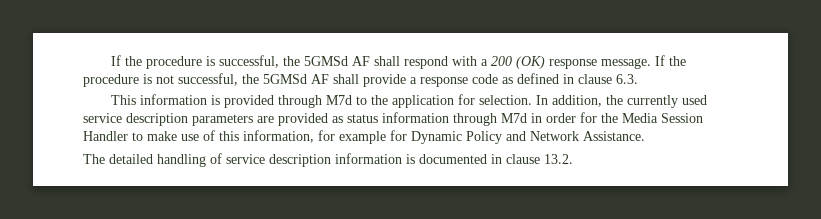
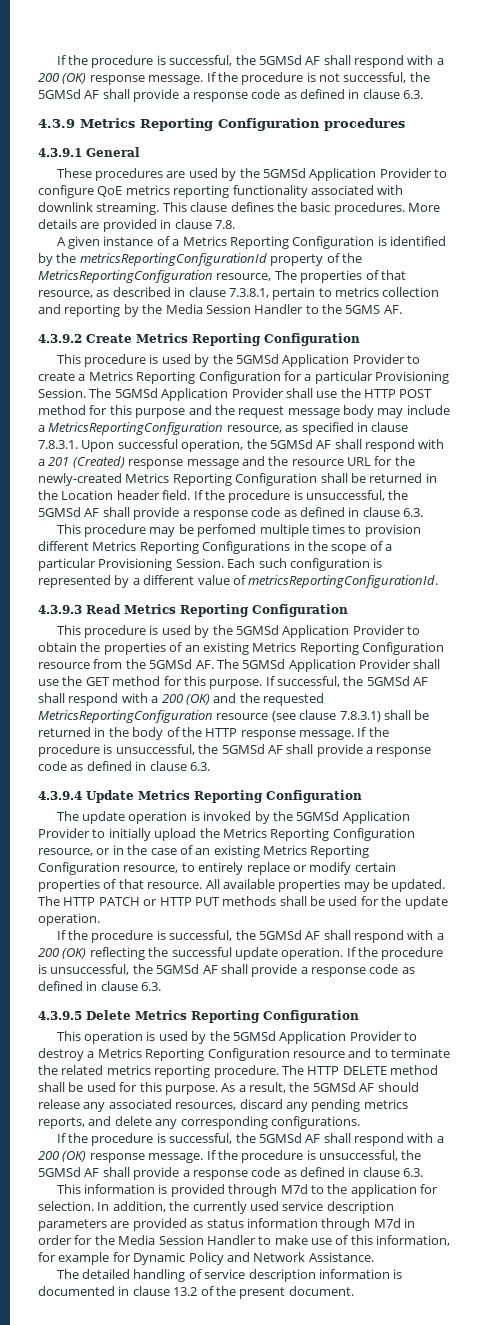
(638, 79) none -> [38,118,405,131] [38,147,140,157] [56,168,448,181] [38,185,404,198] [38,202,440,215] [38,219,235,232] [56,236,447,249] [38,253,362,266] [38,270,406,283] [38,287,440,300] [38,304,402,317] [38,333,360,346] [56,354,421,367] [38,371,449,384] [38,388,433,401] [38,405,450,418] [38,422,409,435] [38,439,445,452] [38,456,415,469] [38,473,437,486] [38,490,409,503] [38,507,424,520] [56,524,421,537] [38,541,392,554] [38,558,383,571] [38,575,439,588] [38,604,348,617] [56,625,421,638] [38,642,444,655] [38,659,441,672] [38,676,429,689] [38,693,324,706] [38,710,430,723] [38,727,389,740] [38,744,432,757] [38,761,210,771] [38,790,362,803] [56,811,410,824] [38,828,415,841] [38,845,370,858] [38,862,396,875] [38,879,446,892] [38,896,448,909] [38,913,100,926] [56,930,444,943] [38,947,444,960] [38,964,415,977] [38,981,162,991] [38,1010,359,1023] [56,1031,418,1044] [38,1048,450,1061] [38,1065,438,1078] [38,1082,419,1095] [38,1099,408,1112] [38,1116,360,1129] [56,1133,444,1146] [38,1150,422,1163] [38,1167,424,1180] // 4.3.9 Metrics Reporting Configuration procedures // 4.3.9.1 General // These procedures are used by the 5GMSd Application Provider to configure QoE metrics reporting functionality associated with downlink streaming. This clause defines the basic procedures. More details are provided in clause 7.8. // A given instance of a Metrics Reporting Configuration is identified by the metricsReportingConfigurationId property of the MetricsReportingConfiguration resource, The properties of that resource, as described in clause 7.3.8.1, pertain to metrics collection and reporting by the Media Session Handler to the 5GMS AF. // 4.3.9.2 Create Metrics Reporting Configuration // This procedure is used by the 5GMSd Application Provider to create a Metrics Reporting Configuration for a particular Provisioning Session. The 5GMSd Application Provider shall use the HTTP POST method for this purpose and the request message body may include a MetricsReportingConfiguration resource, as specified in clause 7.8.3.1. Upon successful operation, the 5GMSd AF shall respond with a 201 (Created) response message and the resource URL for the newly-created Metrics Reporting Configuration shall be returned in the Location header field. If the procedure is unsuccessful, the 5GMSd AF shall provide a response code as defined in clause 6.3. // This procedure may be perfomed multiple times to provision different Metrics Reporting Configurations in the scope of a particular Provisioning Session. Each such configuration is represented by a different value of metricsReportingConfigurationId. // 4.3.9.3 Read Metrics Reporting Configuration // This procedure is used by the 5GMSd Application Provider to obtain the properties of an existing Metrics Reporting Configuration resource from the 5GMSd AF. The 5GMSd Application Provider shall use the GET method for this purpose. If successful, the 5GMSd AF shall respond with a 200 (OK) and the requested MetricsReportingConfiguration resource (see clause 7.8.3.1) shall be returned in the body of the HTTP response message. If the procedure is unsuccessful, the 5GMSd AF shall provide a response code as defined in clause 6.3. // 4.3.9.4 Update Metrics Reporting Configuration // The update operation is invoked by the 5GMSd Application Provider to initially upload the Metrics Reporting Configuration resource, or in the case of an existing Metrics Reporting Configuration resource, to entirely replace or modify certain properties of that resource. All available properties may be updated. The HTTP PATCH or HTTP PUT methods shall be used for the update operation. // If the procedure is successful, the 5GMSd AF shall respond with a 200 (OK) reflecting the successful update operation. If the procedure is unsuccessful, the 5GMSd AF shall provide a response code as defined in clause 6.3. // 4.3.9.5 Delete Metrics Reporting Configuration // This operation is used by the 5GMSd Application Provider to destroy a Metrics Reporting Configuration resource and to terminate the related metrics reporting procedure. The HTTP DELETE method shall be used for this purpose. As a result, the 5GMSd AF should release any associated resources, discard any pending metrics reports, and delete any corresponding configurations. // If the procedure is successful, the 5GMSd AF shall respond with a 200 (OK) response message. If the procedure is unsuccessful, the 5GMSd AF shall provide a response code as defined in clause 6.3.
[544,154,573,164] 13.2. -> [173,1286,354,1299] 13.2 of the present document.

